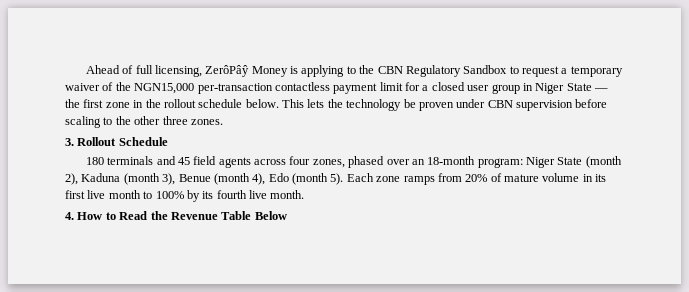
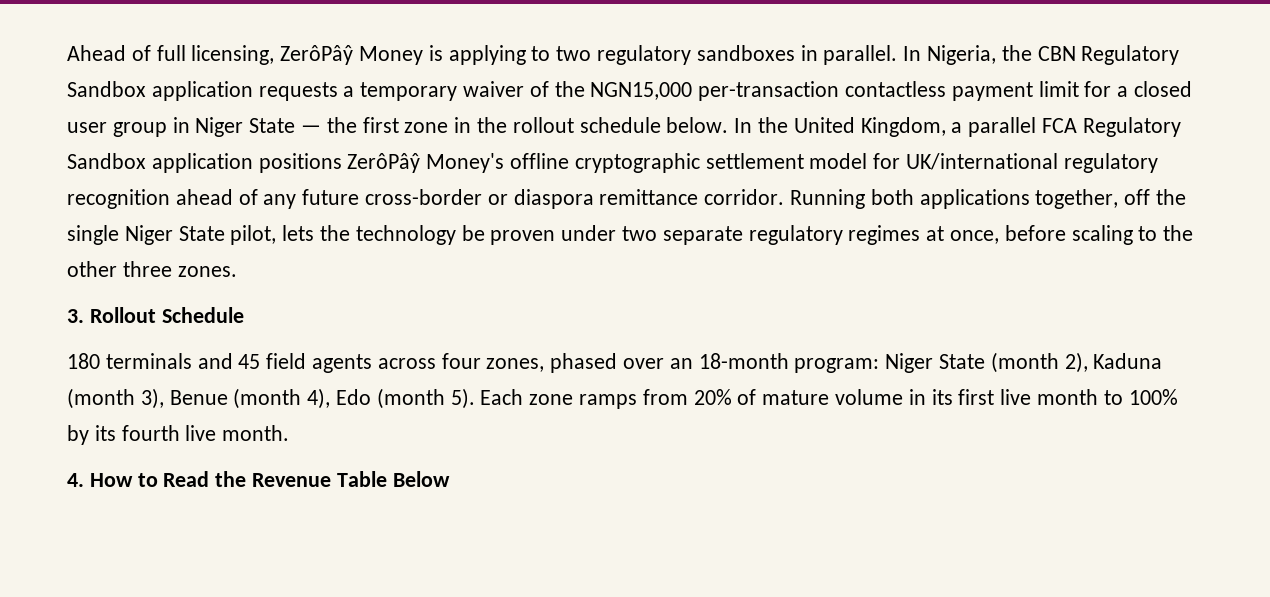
(356, 70) none -> [556,45,997,65] two regulatory sandboxes in parallel. In Nigeria,
[509,66,560,77] to request -> [151,81,338,101] application requests
[282,99,304,108] This -> [734,117,1181,137] [67,153,1158,173] [67,189,1187,209] [67,225,277,245] In the United Kingdom, a parallel FCA Regulatory Sandbox application positions ZerôPâŷ Money's offline cryptographic settlement model for UK/international regulatory recognition ahead of any future cross-border or diaspora remittance corridor. Running both applications together, off the single Niger State pilot,
[487,100,573,111] CBN supervision -> [622,225,1000,245] two separate regulatory regimes at once,

